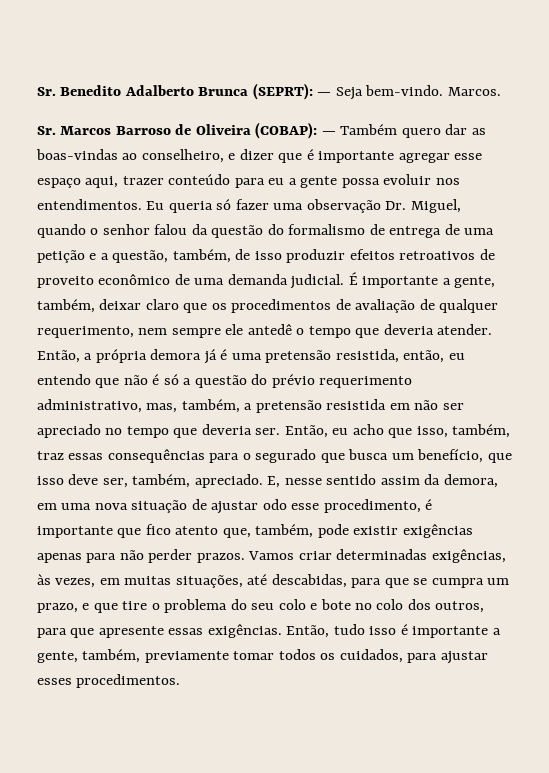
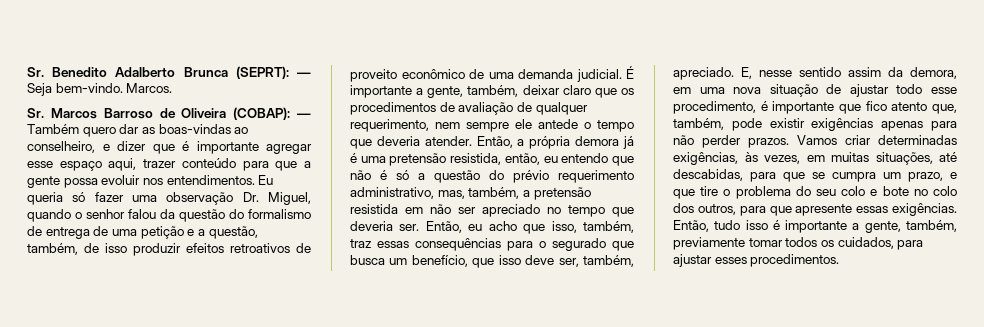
[268,178,285,185] eu -> [275,161,298,171] que
[247,324,292,335] antedê -> [538,119,578,129] antede
[262,499,287,510] odo -> [896,84,923,94] todo

